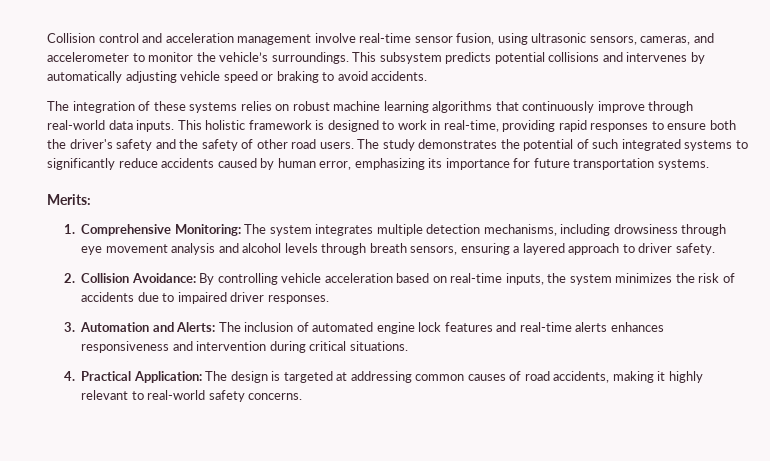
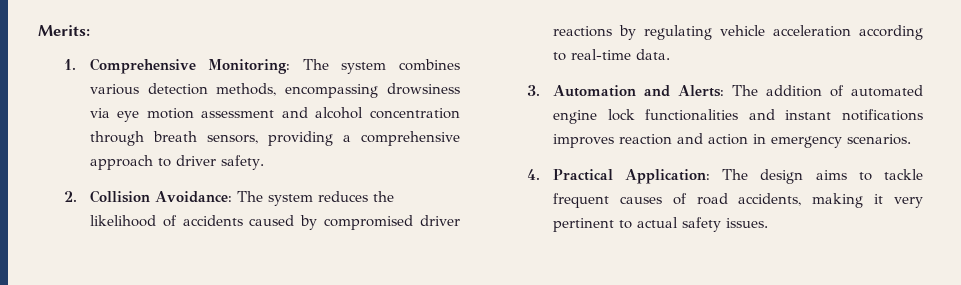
[47,33,714,45] [47,52,705,64] [47,71,428,83] [47,101,694,113] [47,120,736,132] [47,139,748,151] [47,158,709,170] Collision control and acceleration management involve real-time sensor fusion, using ultrasonic sensors, cameras, and accelerometer to monitor the vehicle’s surroundings. This subsystem predicts potential collisions and intervenes by automatically adjusting vehicle speed or braking to avoid accidents. // The integration of these systems relies on robust machine learning algorithms that continuously improve through real-world data inputs. This holistic framework is designed to work in real-time, providing rapid responses to ensure both the driver's safety and the safety of other road users. The study demonstrates the potential of such integrated systems to significantly reduce accidents caused by human error, emphasizing its importance for future transportation systems. // -> (38, 30) none
[315,224,727,236] [81,243,216,255] integrates multiple detection mechanisms, including drowsiness through eye movement analysis -> [399,59,460,71] [89,83,460,98] [89,108,275,122] combines various detection methods, encompassing drowsiness via eye motion assessment
[284,243,318,253] levels -> [370,108,460,119] concentration
[460,243,565,255] ensuring a layered -> [267,131,460,146] providing a comprehensive
[199,273,735,285] [81,292,329,304] By controlling vehicle acceleration based on real-time inputs, the system minimizes the risk of accidents due to impaired driver responses. -> [236,191,394,206] [89,215,460,230] [552,25,923,40] [552,49,670,61] The system reduces the likelihood of accidents caused by compromised driver reactions by regulating vehicle acceleration according to real-time data.
[244,322,294,332] inclusion -> [765,85,822,97] addition
[444,322,664,332] [81,341,408,353] features and real-time alerts enhances responsiveness and intervention during critical situations. -> [645,109,923,121] [552,133,911,148] functionalities and instant notifications improves reaction and action in emergency scenarios.
[271,371,465,383] is targeted at addressing common -> [815,169,923,181] [552,193,609,208] aims to tackle frequent
[668,371,703,383] [81,390,303,402] highly relevant to real-world safety concerns. -> [894,197,923,208] [552,217,768,232] very pertinent to actual safety issues.

